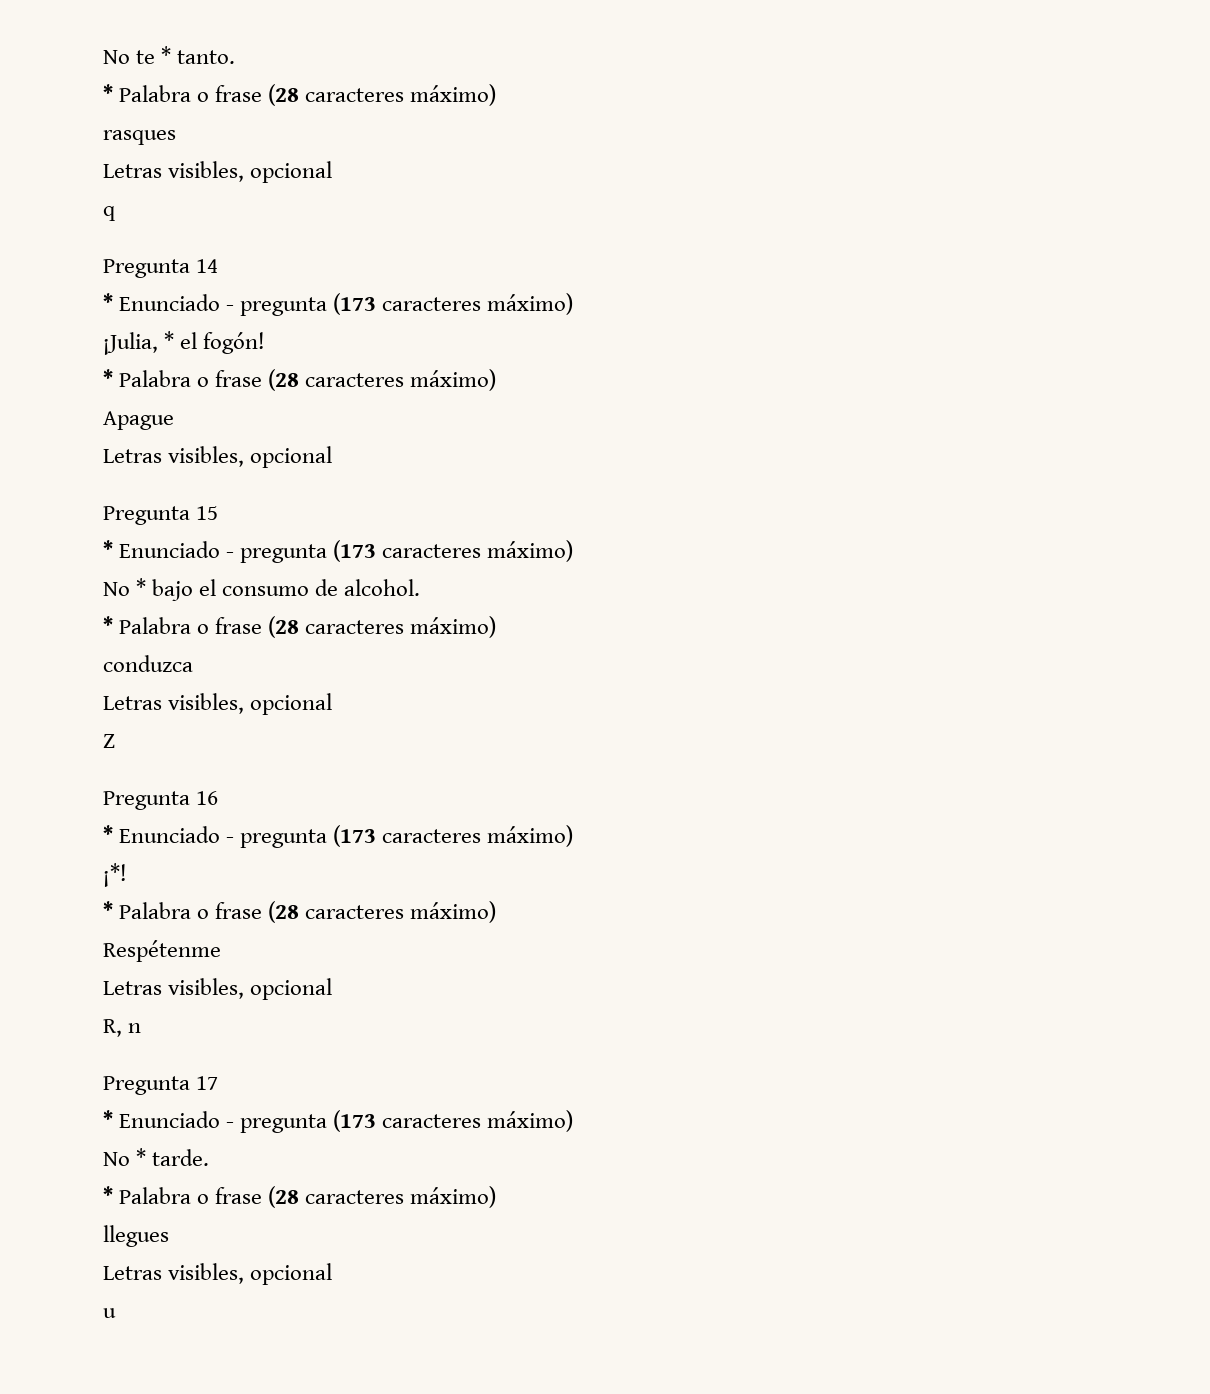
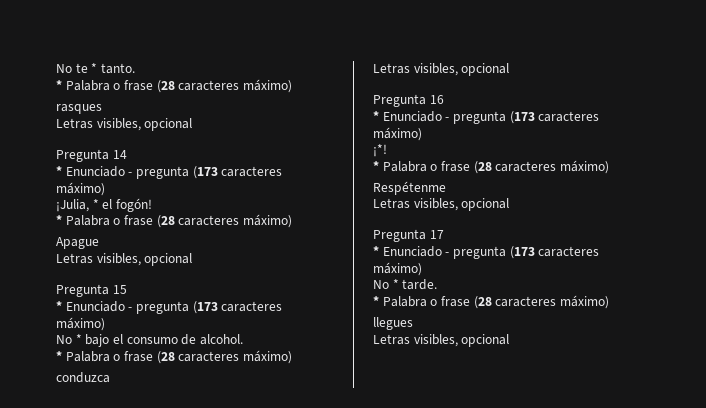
[103,206,115,221] // q -> (193, 124) none
[103,734,115,748] // Z -> (510, 69) none
[103,1019,142,1037] // R, n -> (510, 204) none
[103,1308,116,1318] // u -> (510, 340) none

